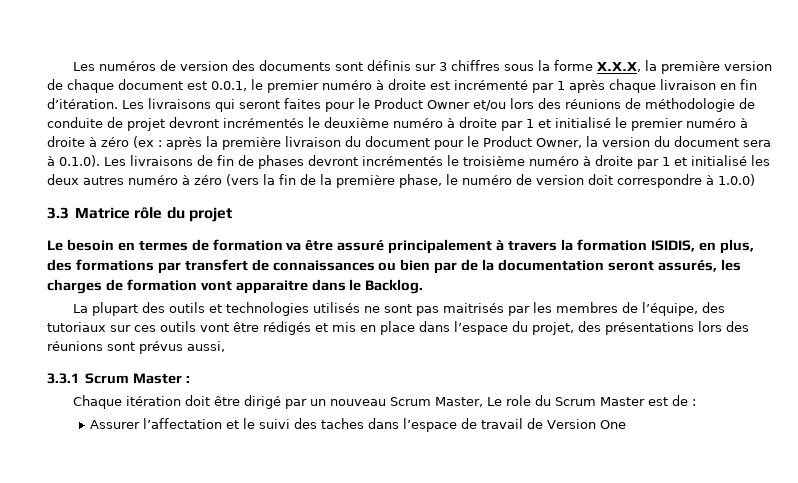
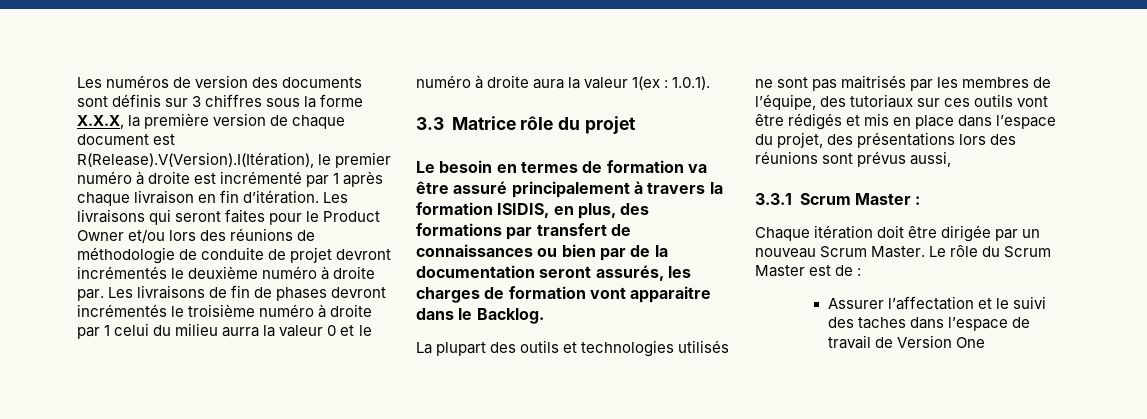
[211,81,247,91] 0.0.1, -> [77,152,314,168] R(Release).V(Version).I(Itération),
[501,117,748,131] [47,136,771,150] [47,155,100,167] par 1 et initialisé le premier numéro à droite à zéro (ex : après la première livraison du document pour le Product Owner, la version du document sera à 0.1.0). -> [77,289,104,301] par.
[674,155,770,166] [47,174,755,188] et initialisé les deux autres numéro à zéro (vers la fin de la première phase, le numéro de version doit correspondre à 1.0.0) -> [114,323,372,337] [416,75,711,90] celui du milieu aurra la valeur 0 et le numéro à droite aura la valeur 1(ex : 1.0.1).
[244,395,282,409] dirigé -> [941,225,992,242] dirigée
[435,395,532,407] Master, Le role -> [871,244,979,258] Master. Le rôle

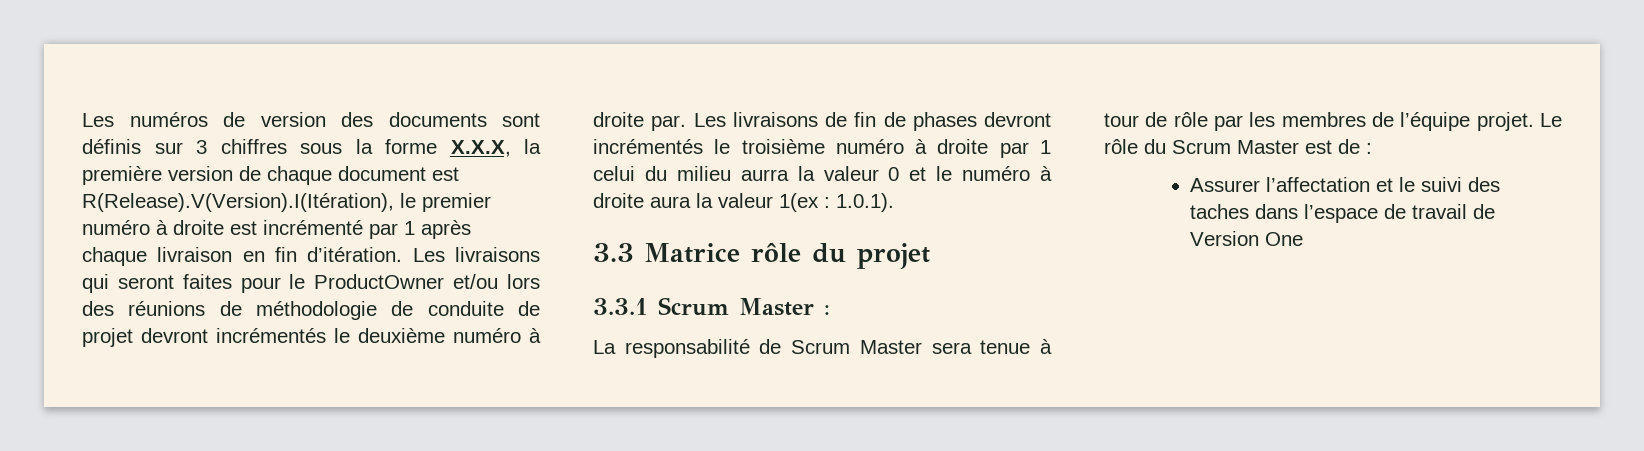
[323,211,381,222] [77,230,124,241] Product Owner -> [314,274,445,289] ProductOwner
[416,160,707,173] [416,181,723,198] [416,202,650,219] [416,223,631,240] [416,244,668,261] [416,265,691,281] [416,286,712,303] [416,308,544,324] [416,340,730,357] [755,75,1052,91] [755,94,1049,110] [755,113,1057,130] [755,132,1017,148] [755,151,952,167] [755,193,921,205] [755,225,1041,242] [755,246,926,258] Le besoin en termes de formation va être assuré principalement à travers la formation ISIDIS, en plus, des formations par transfert de connaissances ou bien par de la documentation seront assurés, les charges de formation vont apparaitre dans le Backlog. // La plupart des outils et technologies utilisés ne sont pas maitrisés par les membres de l’équipe, des tutoriaux sur ces outils vont être rédigés et mis en place dans l’espace du projet, des présentations lors des réunions sont prévus aussi, // 3.3.1 Scrum Master : // Chaque itération doit être dirigée par un nouveau Scrum Master. -> [593,297,831,316] [593,339,1052,358] [1104,112,1534,131] 3.3.1 Scrum Master : // La responsabilité de Scrum Master sera tenue à tour de rôle par les membres de l’équipe projet.

